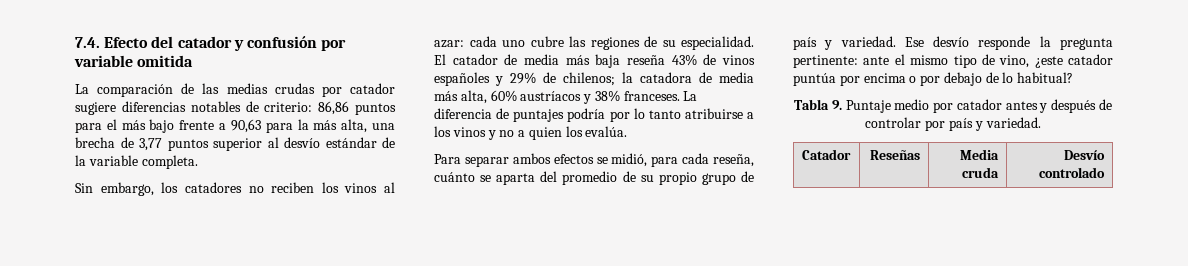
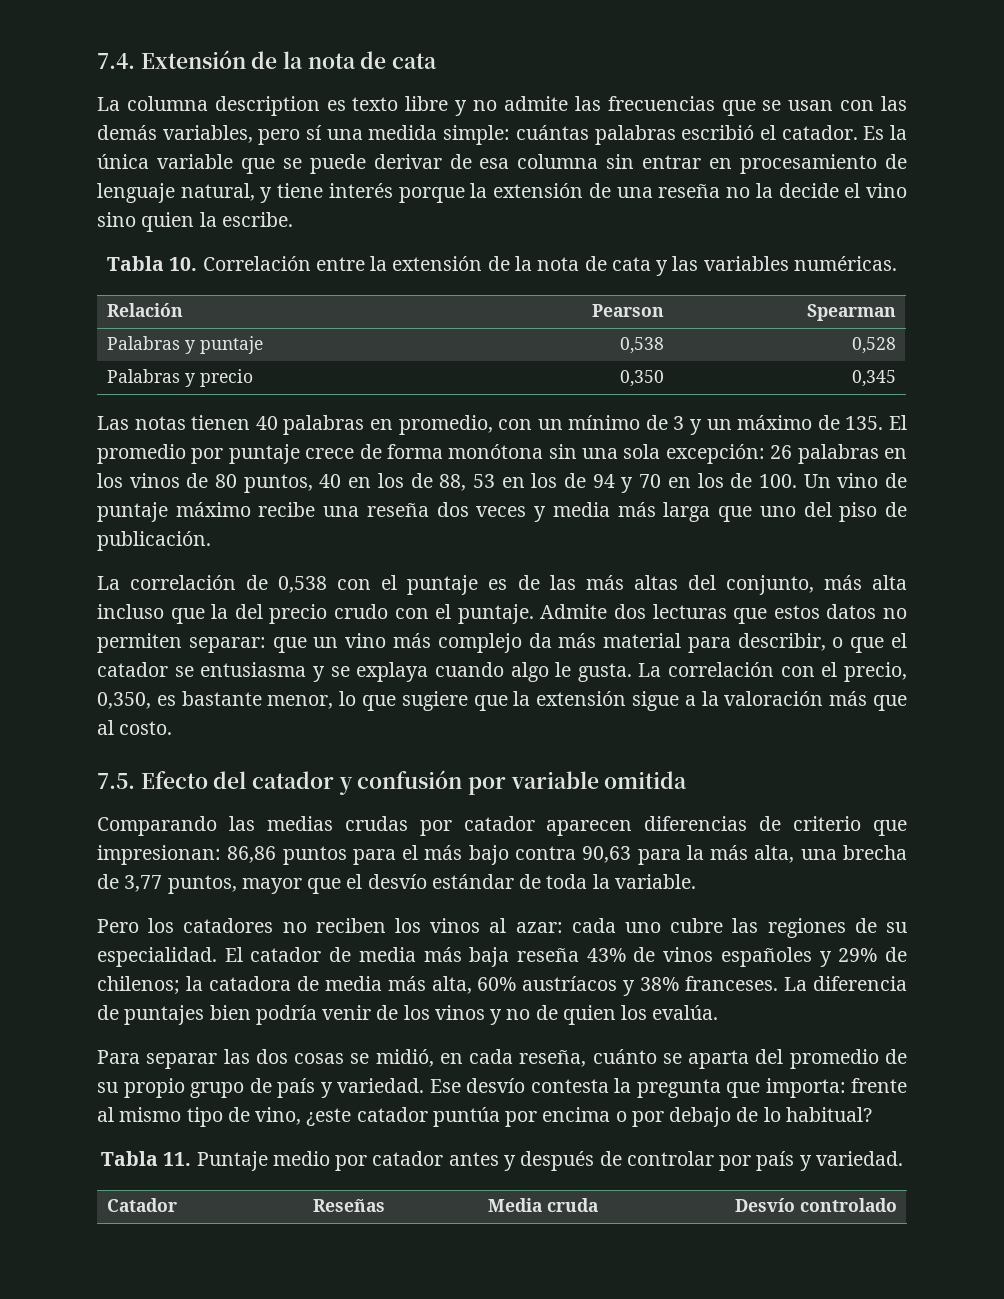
(100, 42) none -> [140,50,438,69] [97,96,908,116] [97,125,908,145] [97,154,907,174] [97,183,908,203] [97,212,293,232] [107,256,897,276] [106,303,183,317] [592,304,665,317] [807,304,897,321] [106,336,263,354] [620,337,665,354] [852,337,897,354] [106,369,253,387] [620,370,665,387] [852,370,897,387] [97,415,908,435] [97,444,907,464] [97,473,907,493] [97,502,908,522] [97,531,211,551] [97,575,908,595] [97,604,908,624] [97,633,908,653] [97,662,907,682] [97,691,907,711] [97,720,173,735] [97,773,135,789] Extensión de la nota de cata // La columna description es texto libre y no admite las frecuencias que se usan con las demás variables, pero sí una medida simple: cuántas palabras escribió el catador. Es la única variable que se puede derivar de esa columna sin entrar en procesamiento de lenguaje natural, y tiene interés porque la extensión de una reseña no la decide el vino sino quien la escribe. // Tabla 10. Correlación entre la extensión de la nota de cata y las variables numéricas. // Relación | Pearson | Spearman // Palabras y puntaje | 0,538 | 0,528 // Palabras y precio | 0,350 | 0,345 // Las notas tienen 40 palabras en promedio, con un mínimo de 3 y un máximo de 135. El promedio por puntaje crece de forma monótona sin una sola excepción: 26 palabras en los vinos de 80 puntos, 40 en los de 88, 53 en los de 94 y 70 en los de 100. Un vino de puntaje máximo recibe una reseña dos veces y media más larga que uno del piso de publicación. // La correlación de 0,538 con el puntaje es de las más altas del conjunto, más alta incluso que la del precio crudo con el puntaje. Admite dos lecturas que estos datos no permiten separar: que un vino más complejo da más material para describir, o que el catador se entusiasma y se explaya cuando algo le gusta. La correlación con el precio, 0,350, es bastante menor, lo que sugiere que la extensión sigue a la valoración más que al costo. // 7.5.
[75,83,195,97] La comparación de -> [97,816,217,836] Comparando
[75,101,313,115] sugiere diferencias notables de criterio: -> [546,816,907,836] [97,845,221,865] aparecen diferencias de criterio que impresionan:
[179,120,227,130] frente a -> [515,846,576,860] contra
[167,137,395,151] [75,155,198,169] [75,182,154,196] puntos superior al desvío estándar de la variable completa. // Sin embargo, -> [167,874,696,894] [97,919,139,933] puntos, mayor que el desvío estándar de toda la variable. // Pero
[567,108,754,122] podría por lo tanto atribuirse a -> [209,1005,399,1025] bien podría venir de
[518,130,526,137] a -> [535,1005,558,1020] de
[512,153,594,164] ambos efectos -> [223,1049,345,1064] las dos cosas
[651,156,679,167] para -> [439,1053,463,1064] en
[978,36,1031,50] responde -> [530,1079,609,1093] contesta
[793,54,905,68] pertinente: ante el -> [726,1078,907,1098] [97,1107,114,1122] que importa: frente al
[831,100,842,110] 9. -> [163,1152,192,1166] 11.

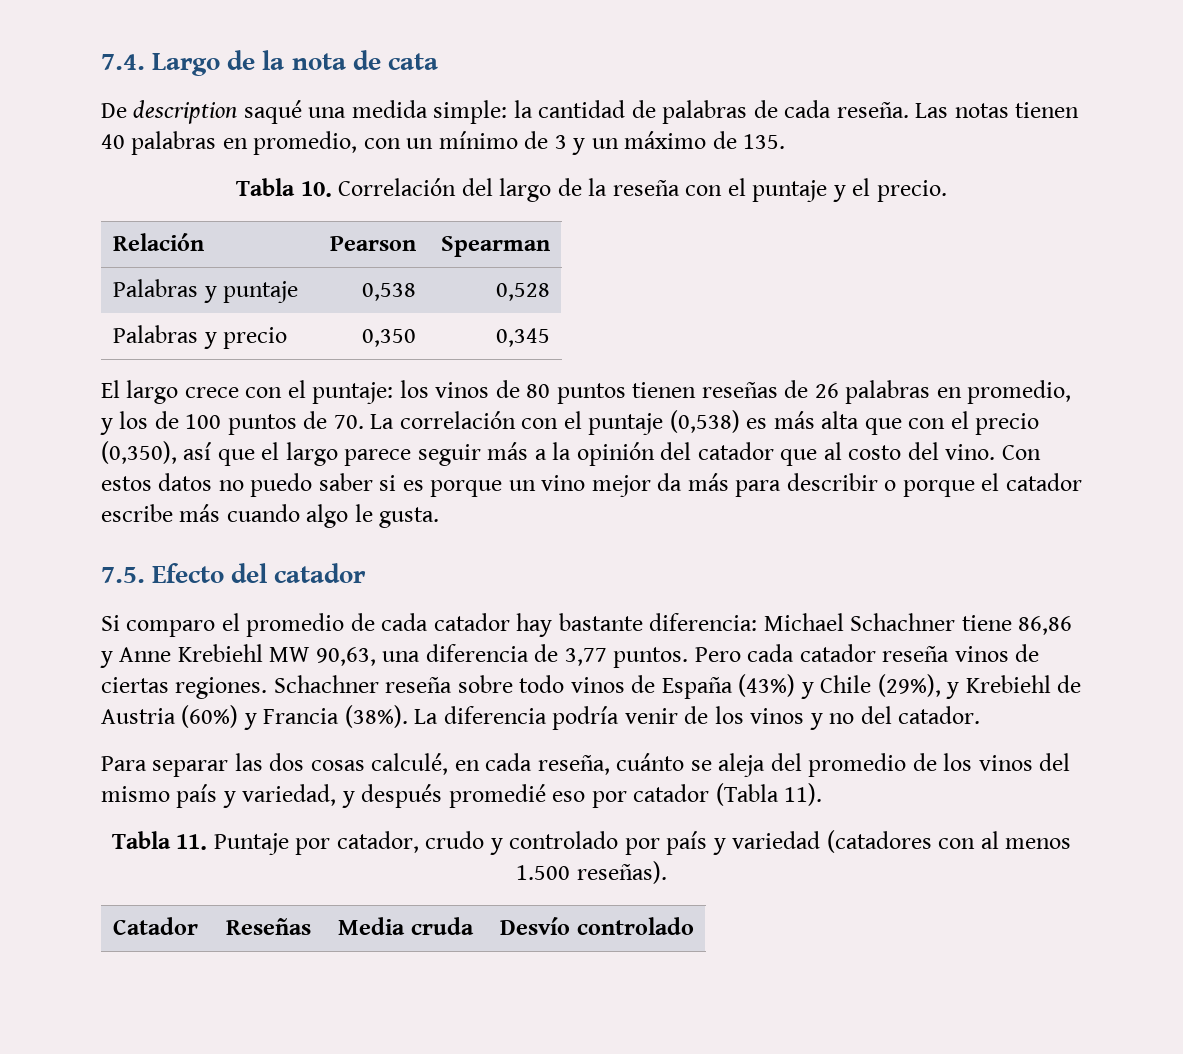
[140,50,246,69] Extensión -> [152,53,221,76] Largo
[97,96,908,116] [97,125,908,145] [97,154,907,174] [97,183,908,203] [97,212,293,232] [107,256,897,276] La columna description es texto libre y no admite las frecuencias que se usan con las demás variables, pero sí una medida simple: cuántas palabras escribió el catador. Es la única variable que se puede derivar de esa columna sin entrar en procesamiento de lenguaje natural, y tiene interés porque la extensión de una reseña no la decide el vino sino quien la escribe. // Tabla 10. Correlación entre la extensión de la nota de cata y las variables numéricas. -> [101,100,1080,124] [101,131,786,155] [236,178,947,202] De description saqué una medida simple: la cantidad de palabras de cada reseña. Las notas tienen 40 palabras en promedio, con un mínimo de 3 y un máximo de 135. // Tabla 10. Correlación del largo de la reseña con el puntaje y el precio.
[97,415,908,435] [97,444,907,464] [97,473,907,493] [97,502,908,522] [97,531,211,551] [97,575,908,595] [97,604,908,624] [97,633,908,653] [97,662,907,682] [97,691,907,711] [97,720,173,735] [97,770,688,795] [97,816,907,836] [97,845,908,865] [97,874,696,894] [97,918,908,938] [97,947,907,967] [97,976,907,996] [97,1005,251,1025] Las notas tienen 40 palabras en promedio, con un mínimo de 3 y un máximo de 135. El promedio por puntaje crece de forma monótona sin una sola excepción: 26 palabras en los vinos de 80 puntos, 40 en los de 88, 53 en los de 94 y 70 en los de 100. Un vino de puntaje máximo recibe una reseña dos veces y media más larga que uno del piso de publicación. // La correlación de 0,538 con el puntaje es de las más altas del conjunto, más alta incluso que la del precio crudo con el puntaje. Admite dos lecturas que estos datos no permiten separar: que un vino más complejo da más material para describir, o que el catador se entusiasma y se explaya cuando algo le gusta. La correlación con el precio, 0,350, es bastante menor, lo que sugiere que la extensión sigue a la valoración más que al costo. // 7.5. Efecto del catador y confusión por variable omitida // Comparando las medias crudas por catador aparecen diferencias de criterio que impresionan: 86,86 puntos para el más bajo contra 90,63 para la más alta, una brecha de 3,77 puntos, mayor que el desvío estándar de toda la variable. // Pero los catadores no reciben los vinos al azar: cada uno cubre las regiones de su especialidad. El catador de media más baja reseña 43% de vinos españoles y 29% de chilenos; la catadora de media más alta, 60% austríacos y 38% franceses. La diferencia de puntajes bien -> [101,380,1072,404] [100,410,1040,435] [101,441,1041,466] [101,473,1082,497] [101,504,440,528] [101,563,367,583] [101,613,1073,637] [100,644,1040,668] [101,674,1082,699] [101,705,547,730] El largo crece con el puntaje: los vinos de 80 puntos tienen reseñas de 26 palabras en promedio, y los de 100 puntos de 70. La correlación con el puntaje (0,538) es más alta que con el precio (0,350), así que el largo parece seguir más a la opinión del catador que al costo del vino. Con estos datos no puedo saber si es porque un vino mejor da más para describir o porque el catador escribe más cuando algo le gusta. // 7.5. Efecto del catador // Si comparo el promedio de cada catador hay bastante diferencia: Michael Schachner tiene 86,86 y Anne Krebiehl MW 90,63, una diferencia de 3,77 puntos. Pero cada catador reseña vinos de ciertas regiones. Schachner reseña sobre todo vinos de España (43%) y Chile (29%), y Krebiehl de Austria (60%) y Francia (38%). La diferencia
[535,1005,719,1025] de quien los evalúa. -> [860,706,981,724] del catador.
[350,1049,434,1067] se midió, -> [371,753,449,775] calculé,
[688,1050,750,1069] aparta -> [718,753,766,777] aleja
[97,1078,907,1098] [97,1107,872,1127] [101,1151,903,1171] su propio grupo de país y variedad. Ese desvío contesta la pregunta que importa: frente al mismo tipo de vino, ¿este catador puntúa por encima o por debajo de lo habitual? // Tabla 11. Puntaje medio por catador antes y después de controlar por país y variedad. -> [943,753,1071,771] [101,783,823,808] [111,830,1072,855] [516,861,667,884] los vinos del mismo país y variedad, y después promedié eso por catador (Tabla 11). // Tabla 11. Puntaje por catador, crudo y controlado por país y variedad (catadores con al menos 1.500 reseñas).

